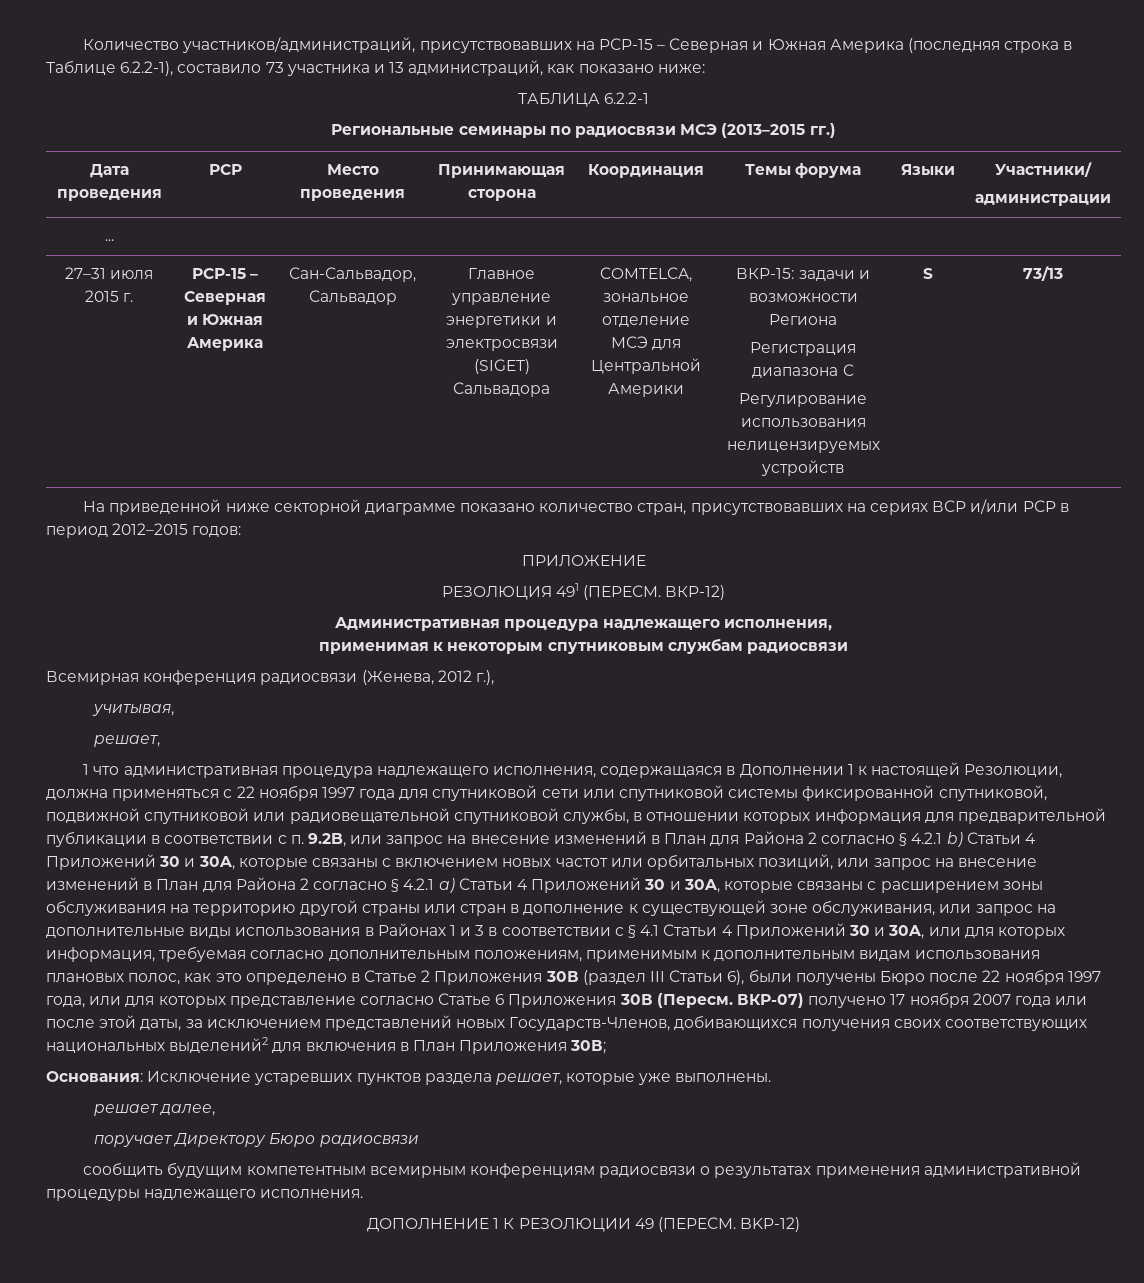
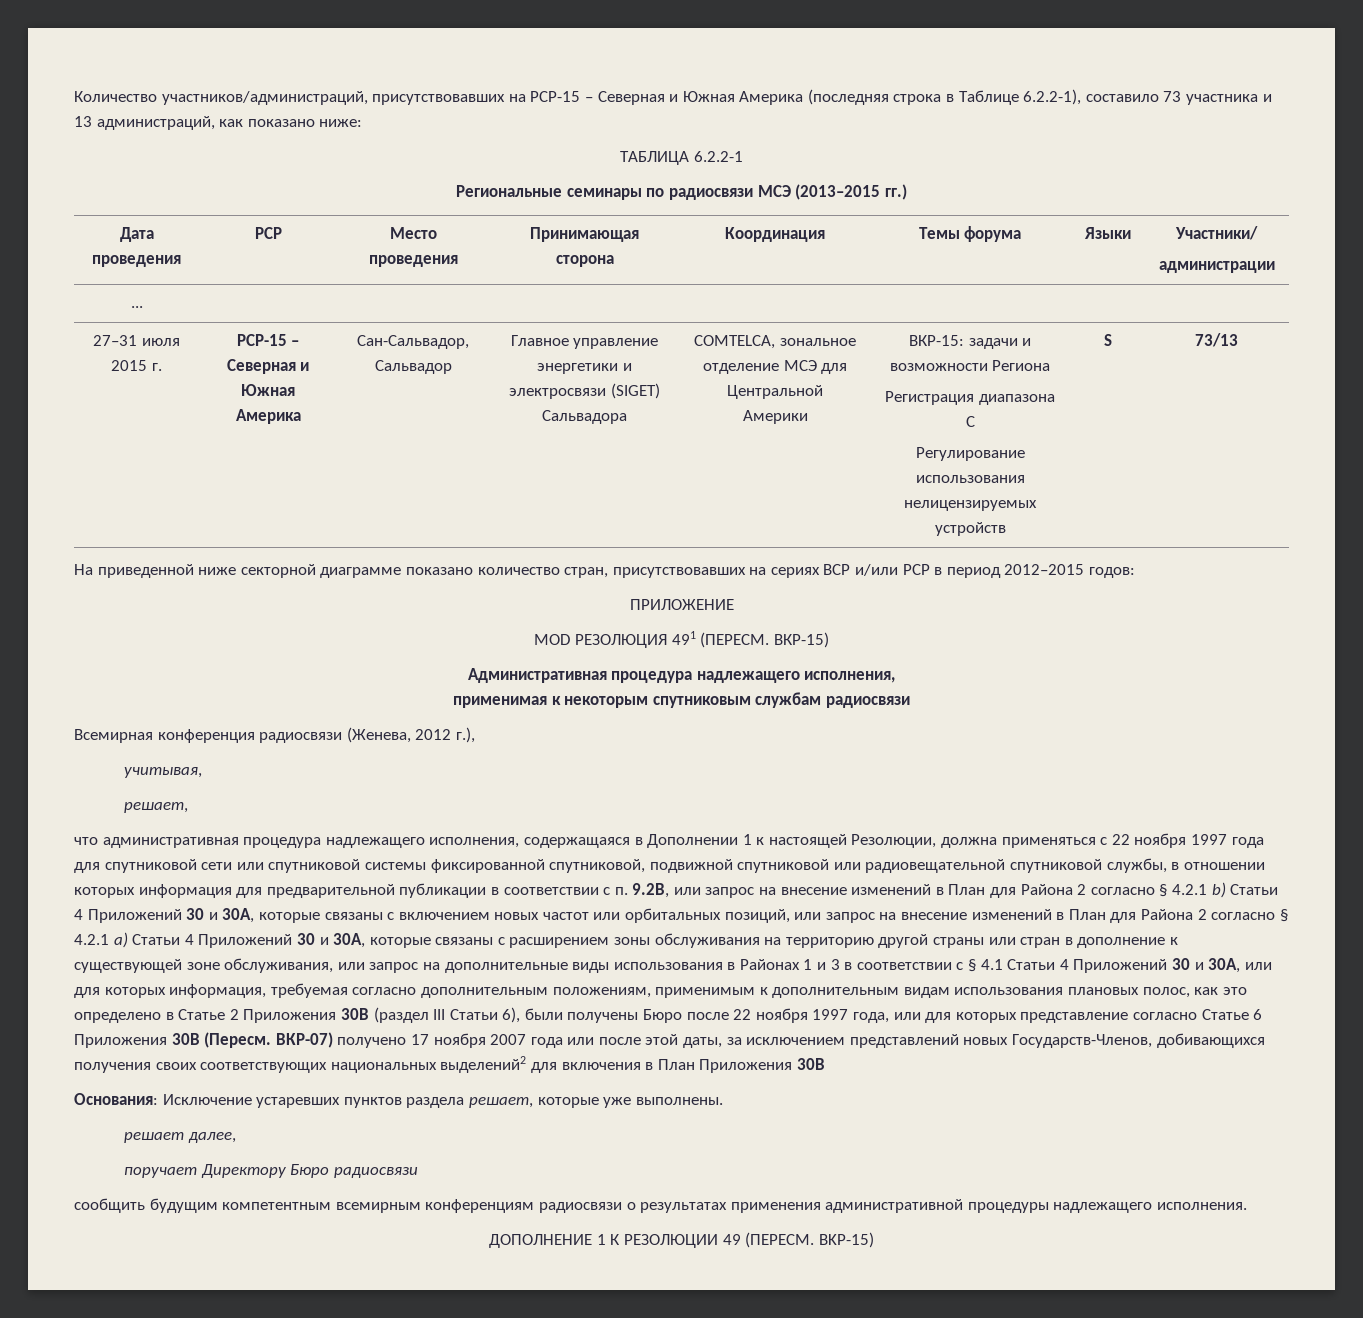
(646, 560) none -> [534,634,571,645] MOD
[665,585,726,600] ВКР-12) -> [773,632,829,648] ВКР-15)
[83,764,90,775] 1 -> (189, 807) none
[570,1040,607,1054] 30В; -> [796,1058,825,1070] 30В
[740,1217,801,1232] BKP-12) -> [818,1232,874,1248] BKP-15)

